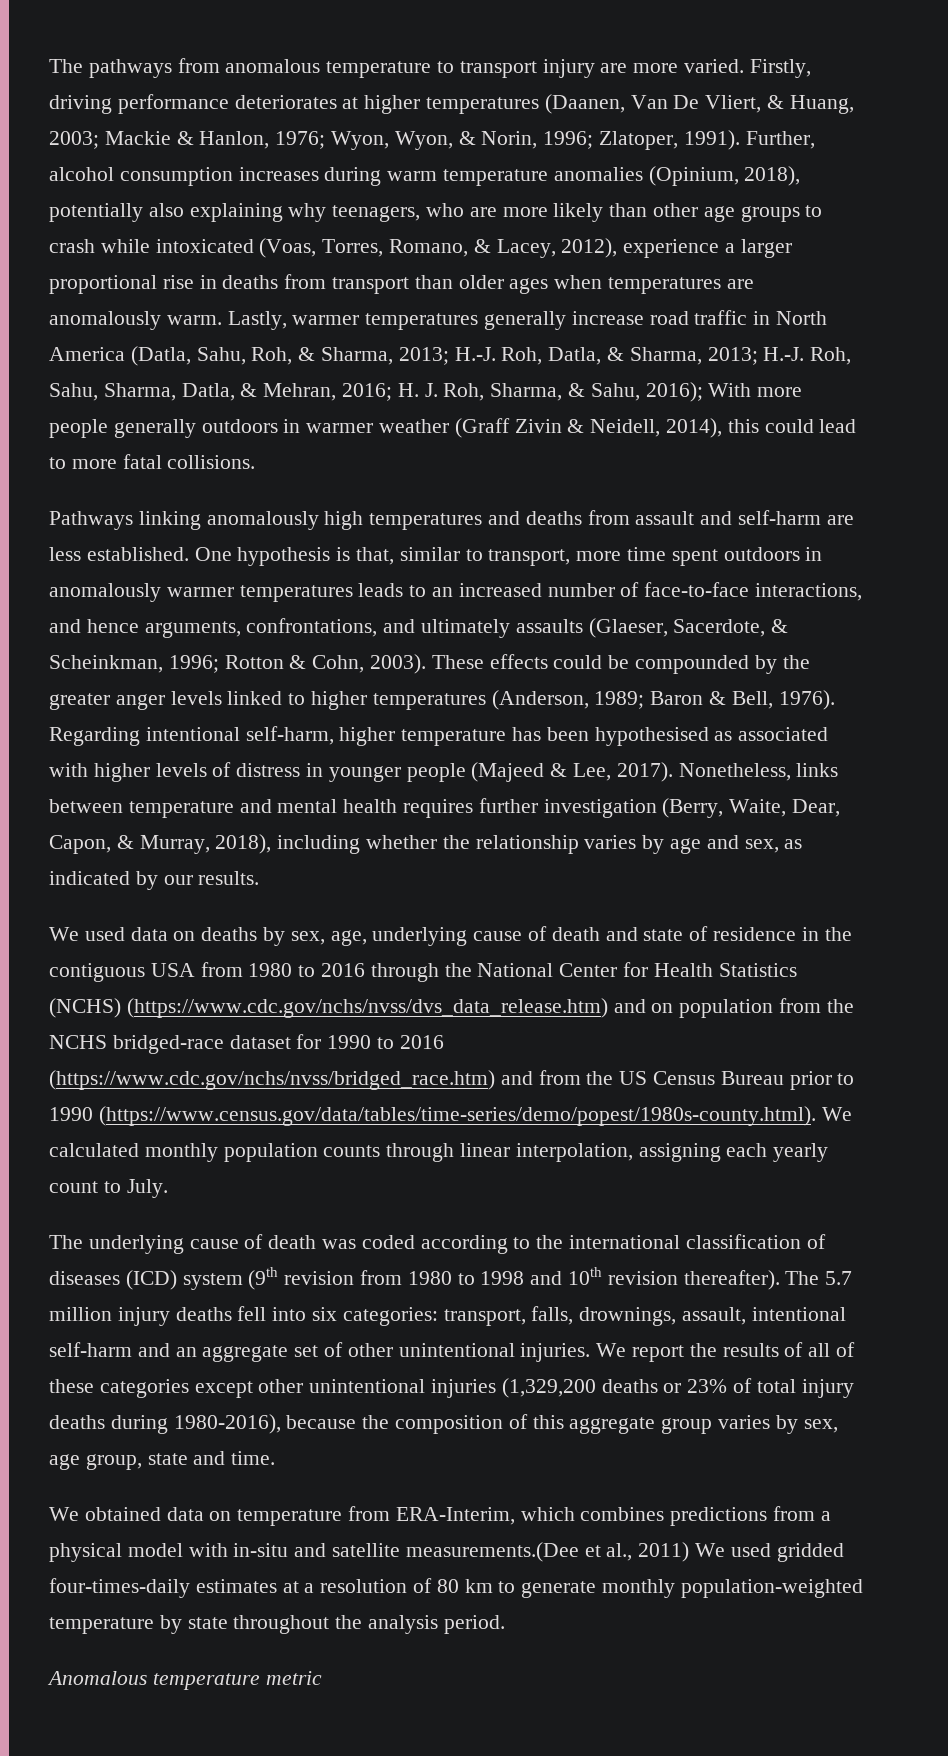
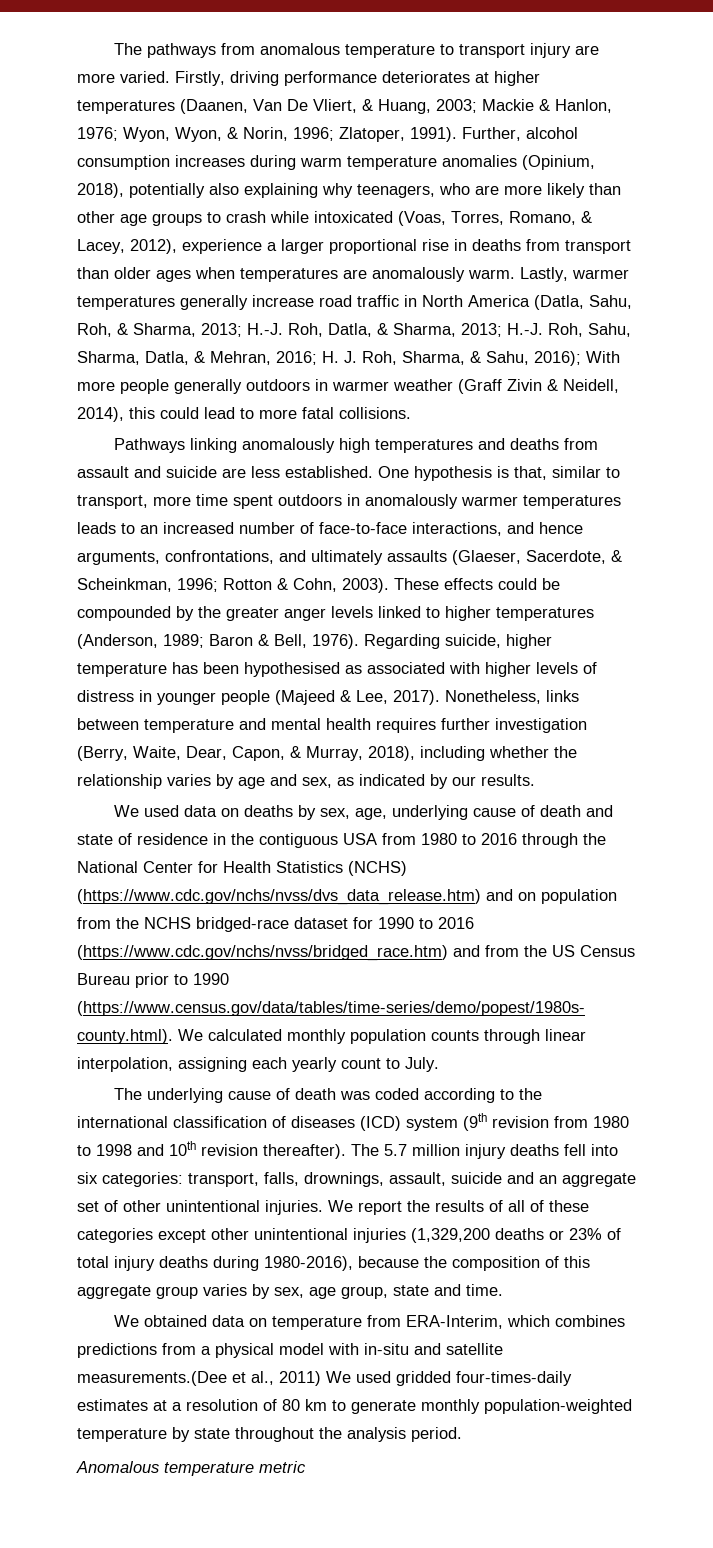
[738,510,822,525] self-harm -> [166,466,217,478] suicide
[145,726,334,745] intentional self-harm, -> [445,634,501,648] suicide,
[751,1307,846,1321] [49,1342,132,1357] intentional self-harm -> [451,1172,502,1184] suicide

